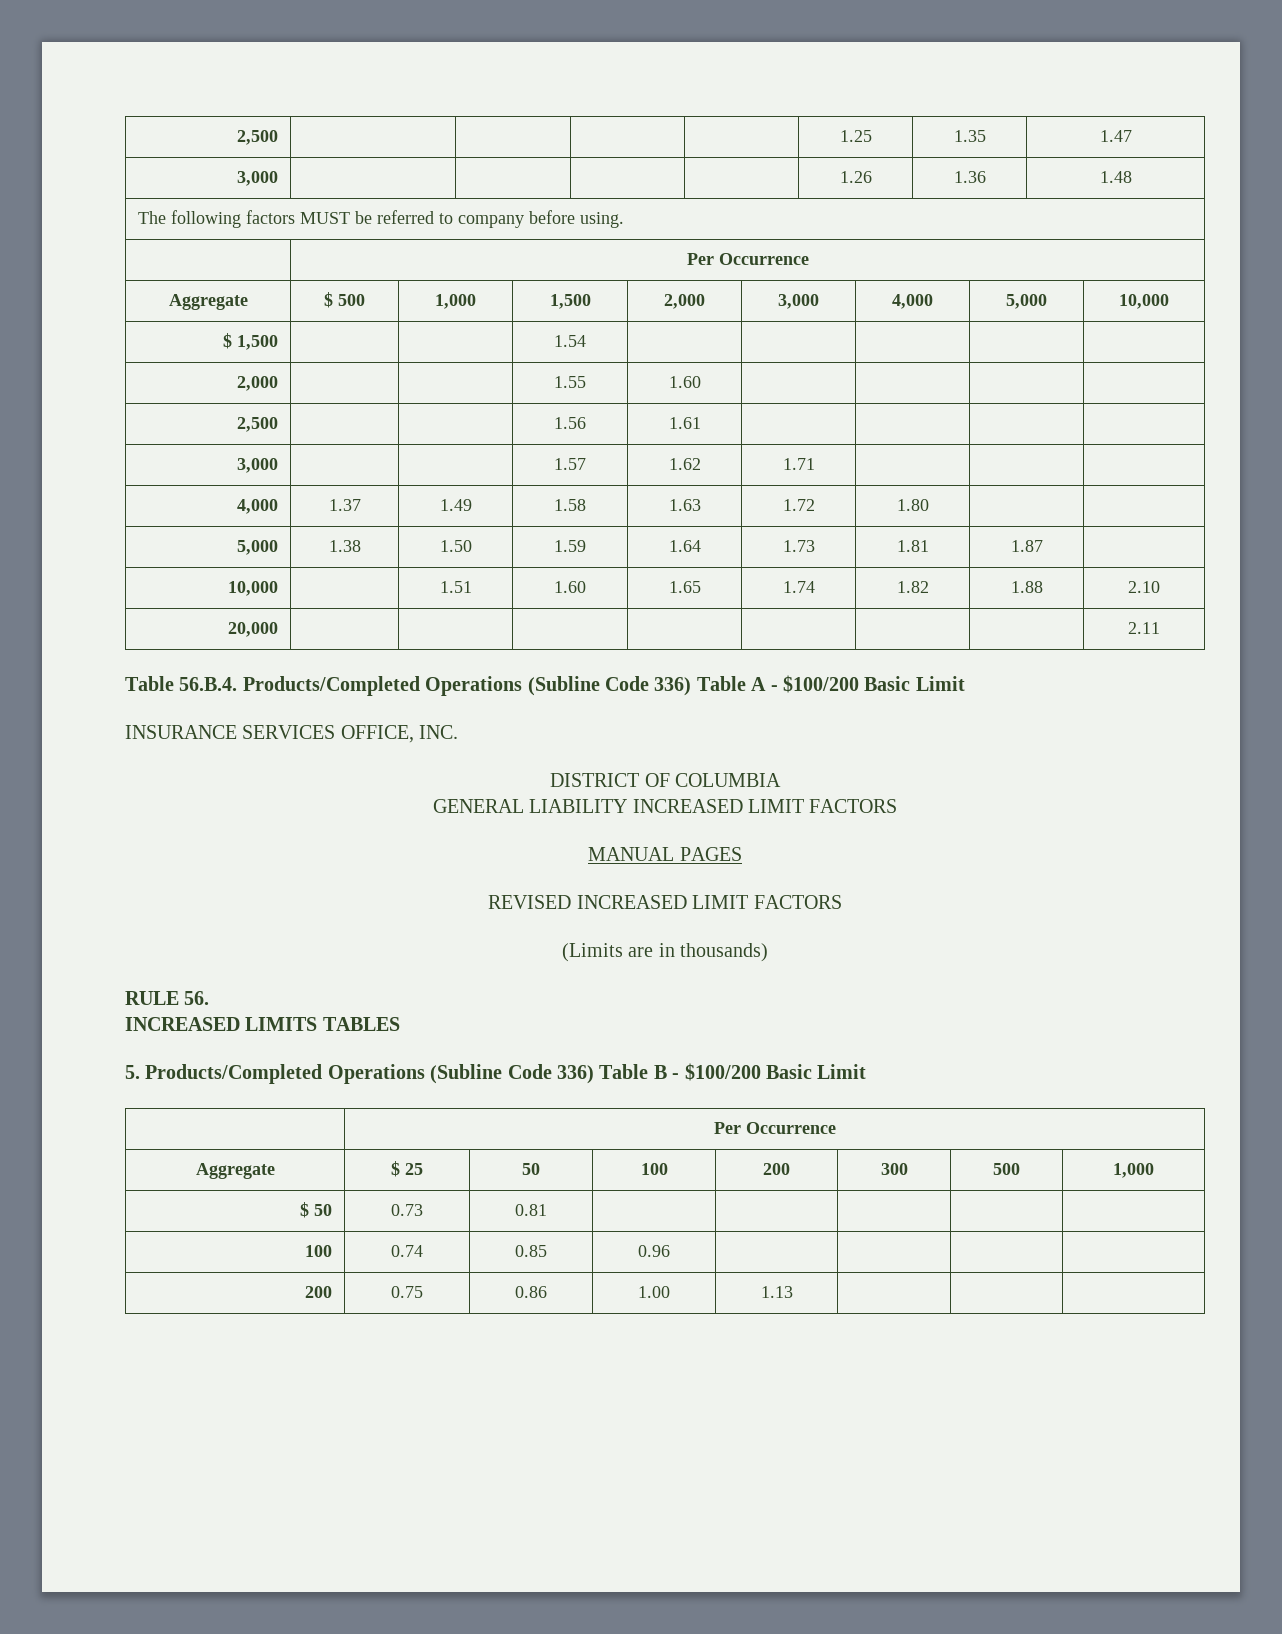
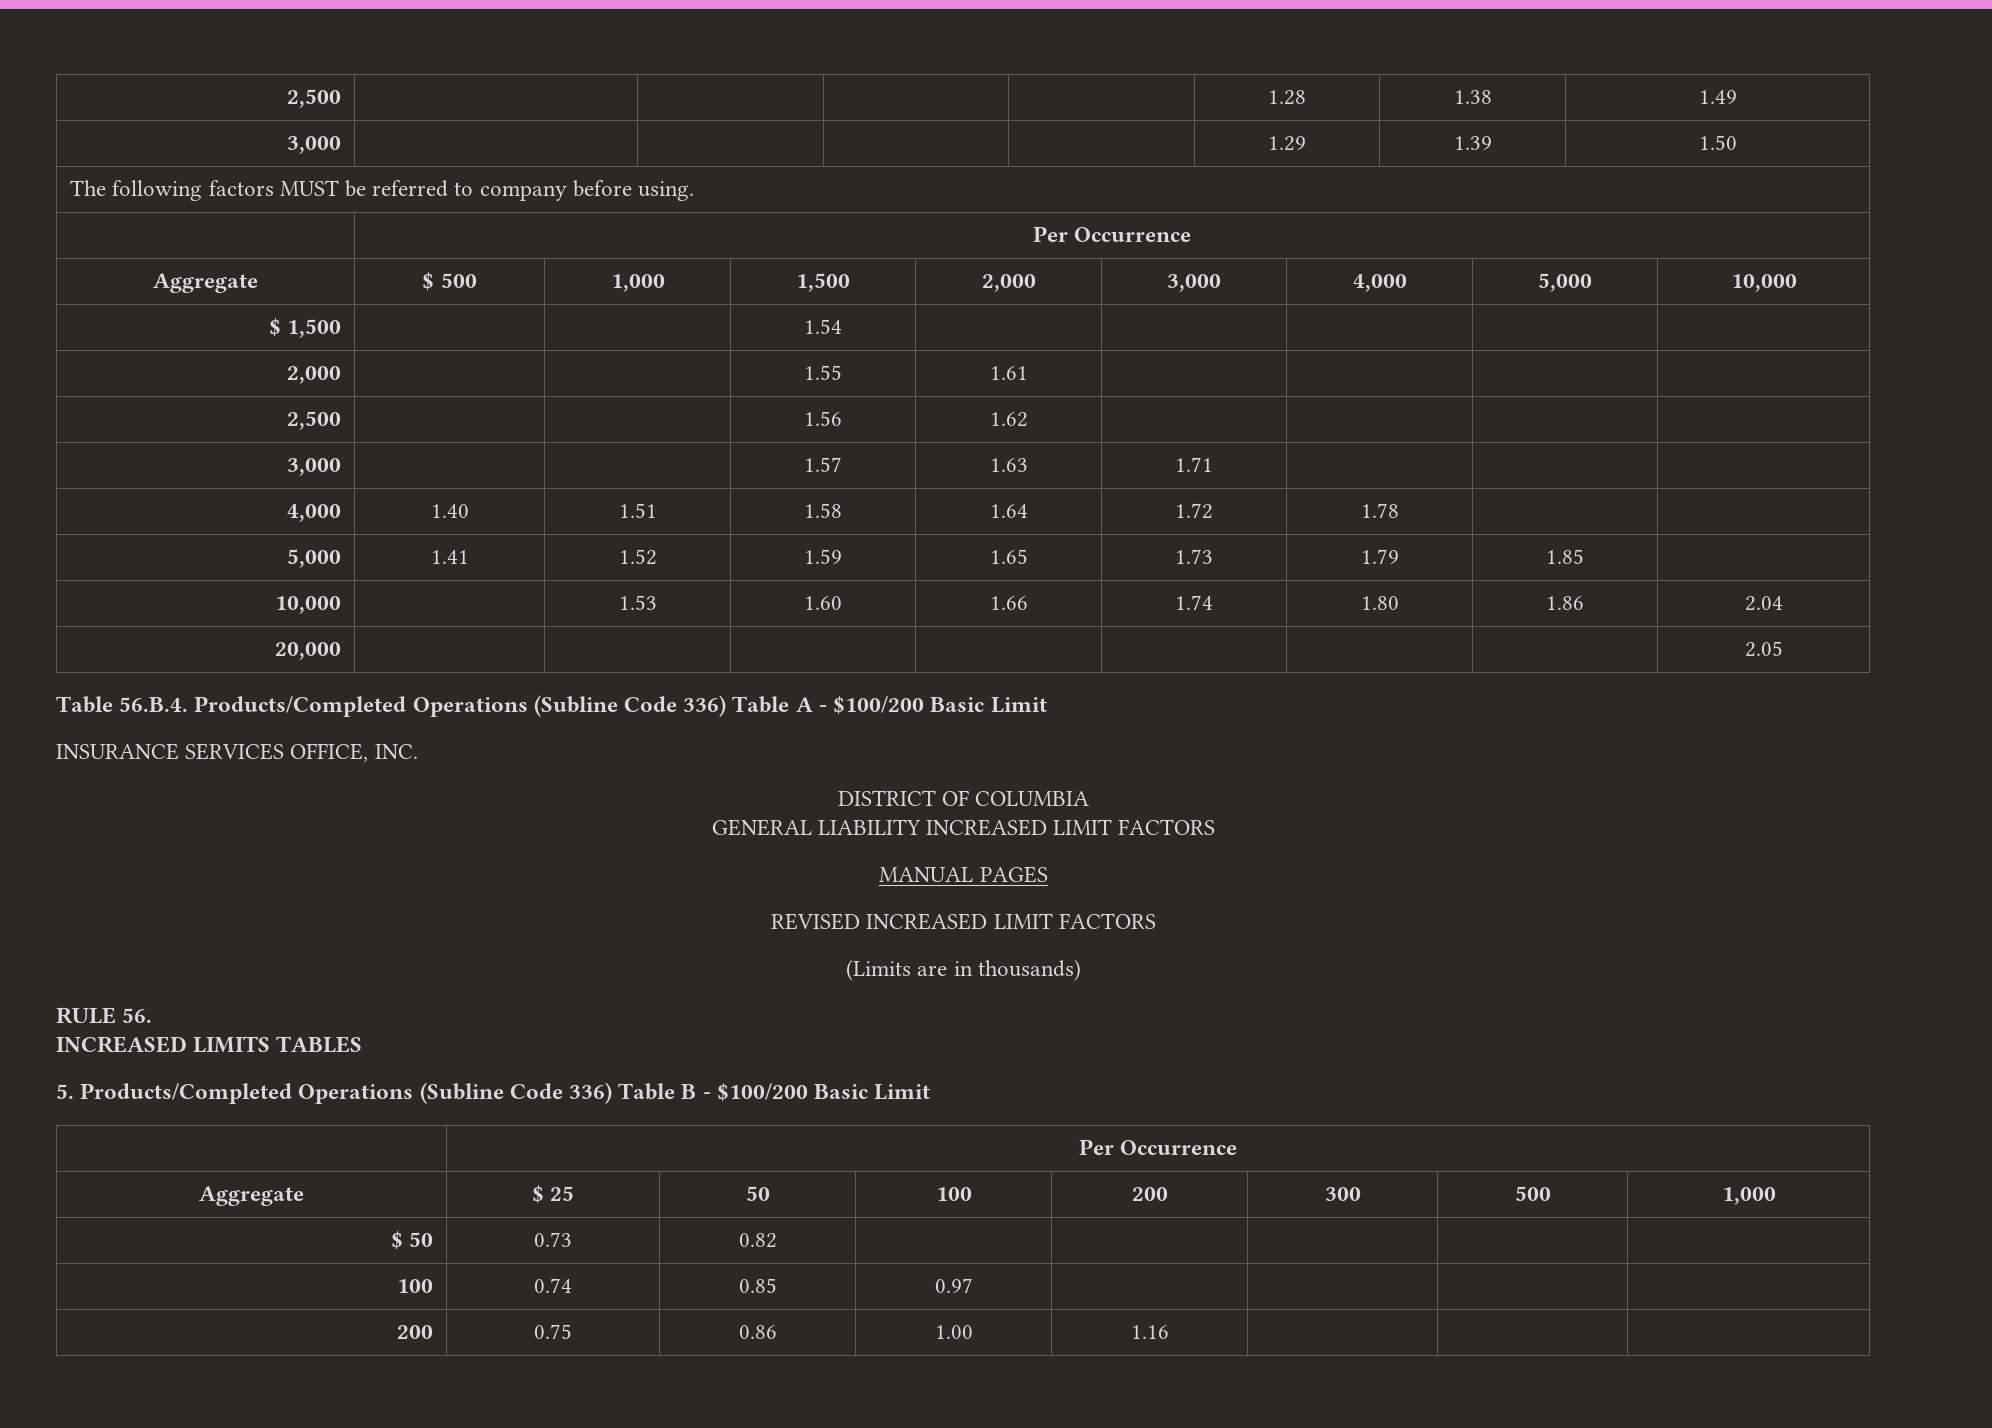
[839,130,872,142] [953,130,986,142] [1099,130,1132,142] [236,171,278,186] [839,171,872,183] [953,171,986,183] [1099,171,1132,183] 1.25 | 1.35 | 1.47 // 3,000 | | | | | 1.26 | 1.36 | 1.48 -> [1268,90,1306,105] [1453,90,1492,104] [1698,90,1737,104] [286,136,341,154] [1268,136,1306,151] [1453,136,1492,150] [1698,135,1737,150] 1.28 | 1.38 | 1.49 // 3,000 | | | | | 1.29 | 1.39 | 1.50
[668,376,701,388] 1.60 -> [989,366,1028,380] 1.61
[668,417,701,429] 1.61 -> [989,412,1028,427] 1.62
[668,458,701,470] 1.62 -> [989,458,1028,472] 1.63
[328,499,361,511] [439,499,472,511] 1.37 | 1.49 -> [430,504,469,518] [618,503,657,518] 1.40 | 1.51
[668,499,701,511] 1.63 -> [989,504,1028,518] 1.64
[896,499,929,511] [236,540,278,555] [328,540,361,552] [439,540,472,552] 1.80 | | // 5,000 | 1.38 | 1.50 -> [1360,503,1399,518] [286,549,341,568] [430,550,469,564] [618,549,657,565] 1.78 | | // 5,000 | 1.41 | 1.52
[668,540,701,552] 1.64 -> [989,549,1028,564] 1.65
[896,540,929,552] [1010,540,1043,552] 1.81 | 1.87 -> [1360,549,1399,564] [1546,549,1584,564] 1.79 | 1.85
[439,581,472,593] [554,581,586,593] [668,581,701,593] 1.51 | 1.60 | 1.65 -> [618,595,657,610] [803,596,842,610] [989,596,1028,610] 1.53 | 1.60 | 1.66
[896,581,929,593] [1010,581,1043,593] [1128,581,1160,593] 1.82 | 1.88 | 2.10 -> [1360,596,1399,610] [1546,596,1584,610] [1744,596,1783,611] 1.80 | 1.86 | 2.04
[1128,622,1160,634] 2.11 -> [1744,641,1783,657] 2.05
[515,1204,547,1216] 0.81 -> [738,1233,777,1248] 0.82
[638,1245,670,1257] 0.96 -> [934,1278,973,1293] 0.97
[760,1286,793,1298] 1.13 -> [1130,1325,1169,1339] 1.16

